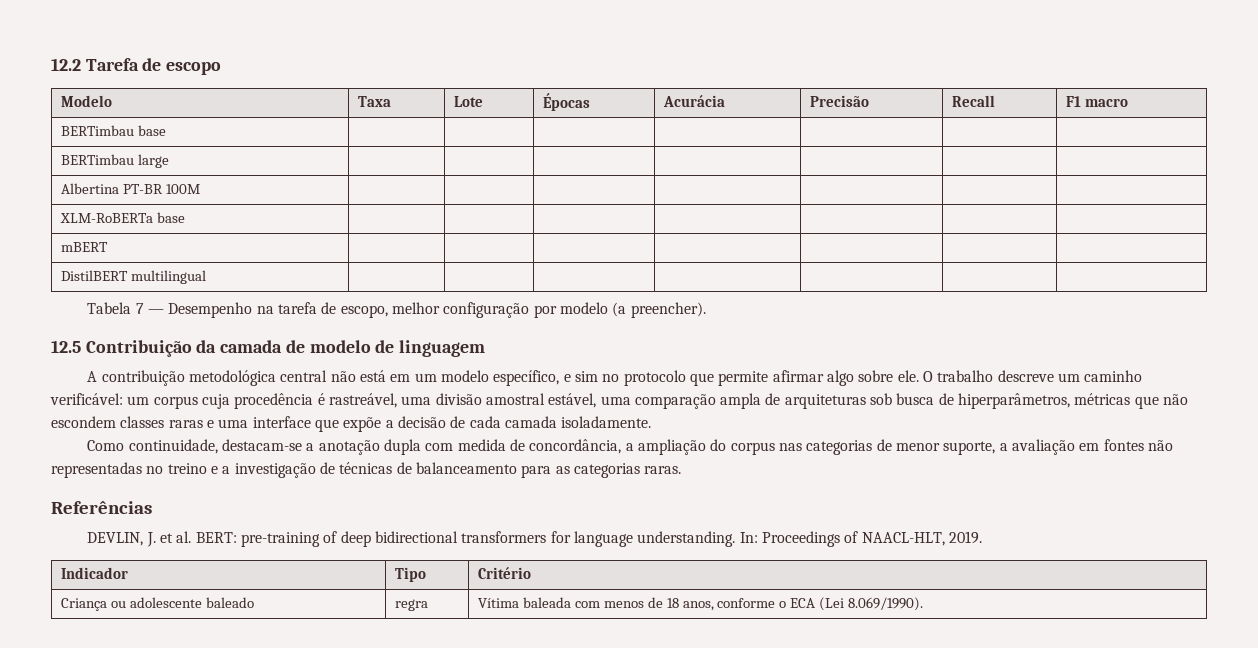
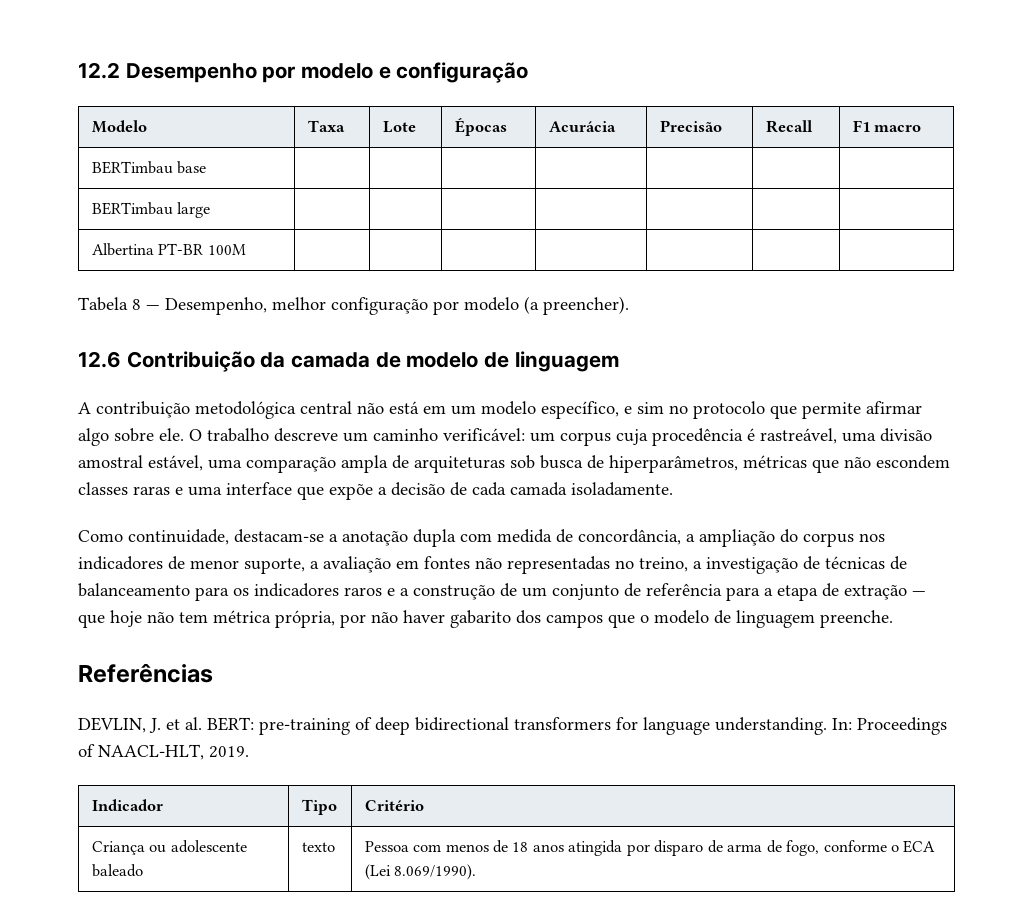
[85,58,222,75] Tarefa de escopo -> [125,62,529,83] Desempenho por modelo e configuração
[60,212,185,223] [61,242,109,252] [61,270,206,284] [87,302,388,318] // XLM-RoBERTa base | | | | | | | // mBERT | | | | | | | // DistilBERT multilingual | | | | | | | // Tabela 7 — Desempenho na tarefa de escopo, -> [78,297,267,315] // Tabela 8 — Desempenho,
[51,340,81,353] 12.5 -> [78,351,121,368] 12.6
[778,440,873,455] nas categorias -> [859,533,885,542] [78,556,163,570] nos indicadores
[167,463,218,474] treino e -> [639,557,688,572] treino,
[555,463,682,478] as categorias raras. -> [233,583,926,601] [78,610,893,628] os indicadores raros e a construção de um conjunto de referência para a etapa de extração — que hoje não tem métrica própria, por não haver gabarito dos campos que o modelo de linguagem preenche.
[395,599,429,611] [478,597,571,608] regra | Vítima baleada -> [301,842,335,852] [364,841,409,852] texto | Pessoa
[682,601,714,611] anos, -> [532,840,820,856] anos atingida por disparo de arma de fogo,

